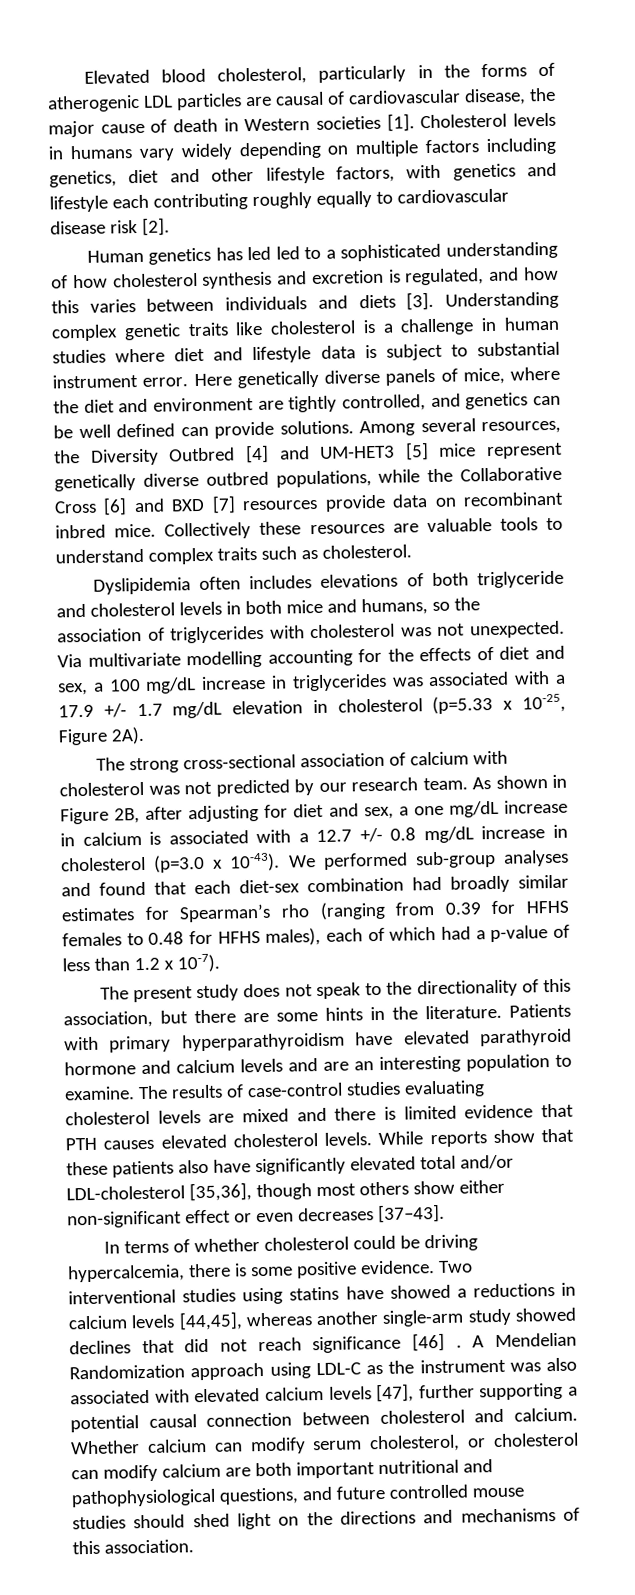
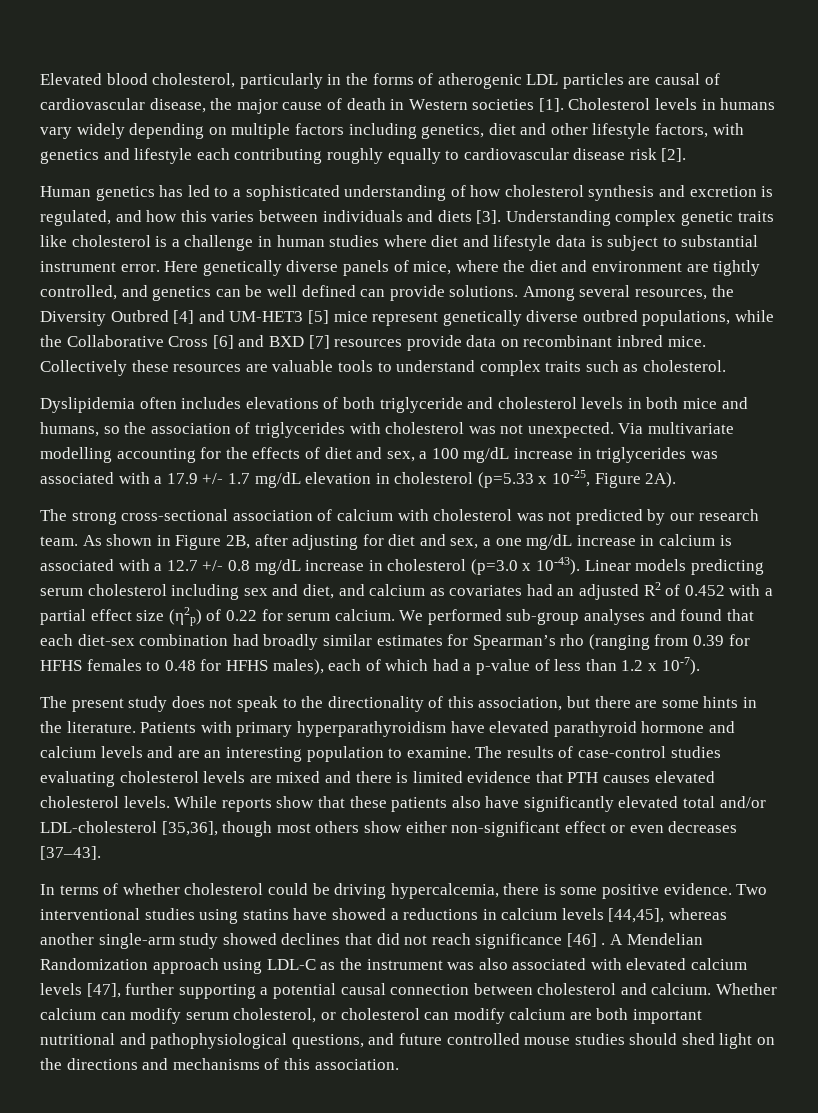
[275,246,300,260] led -> (210, 191) none
(281, 862) none -> [584,559,764,575] [40,582,774,600] [40,607,395,626] Linear models predicting serum cholesterol including sex and diet, and calcium as covariates had an adjusted R2 of 0.452 with a partial effect size (η2p) of 0.22 for serum calcium.

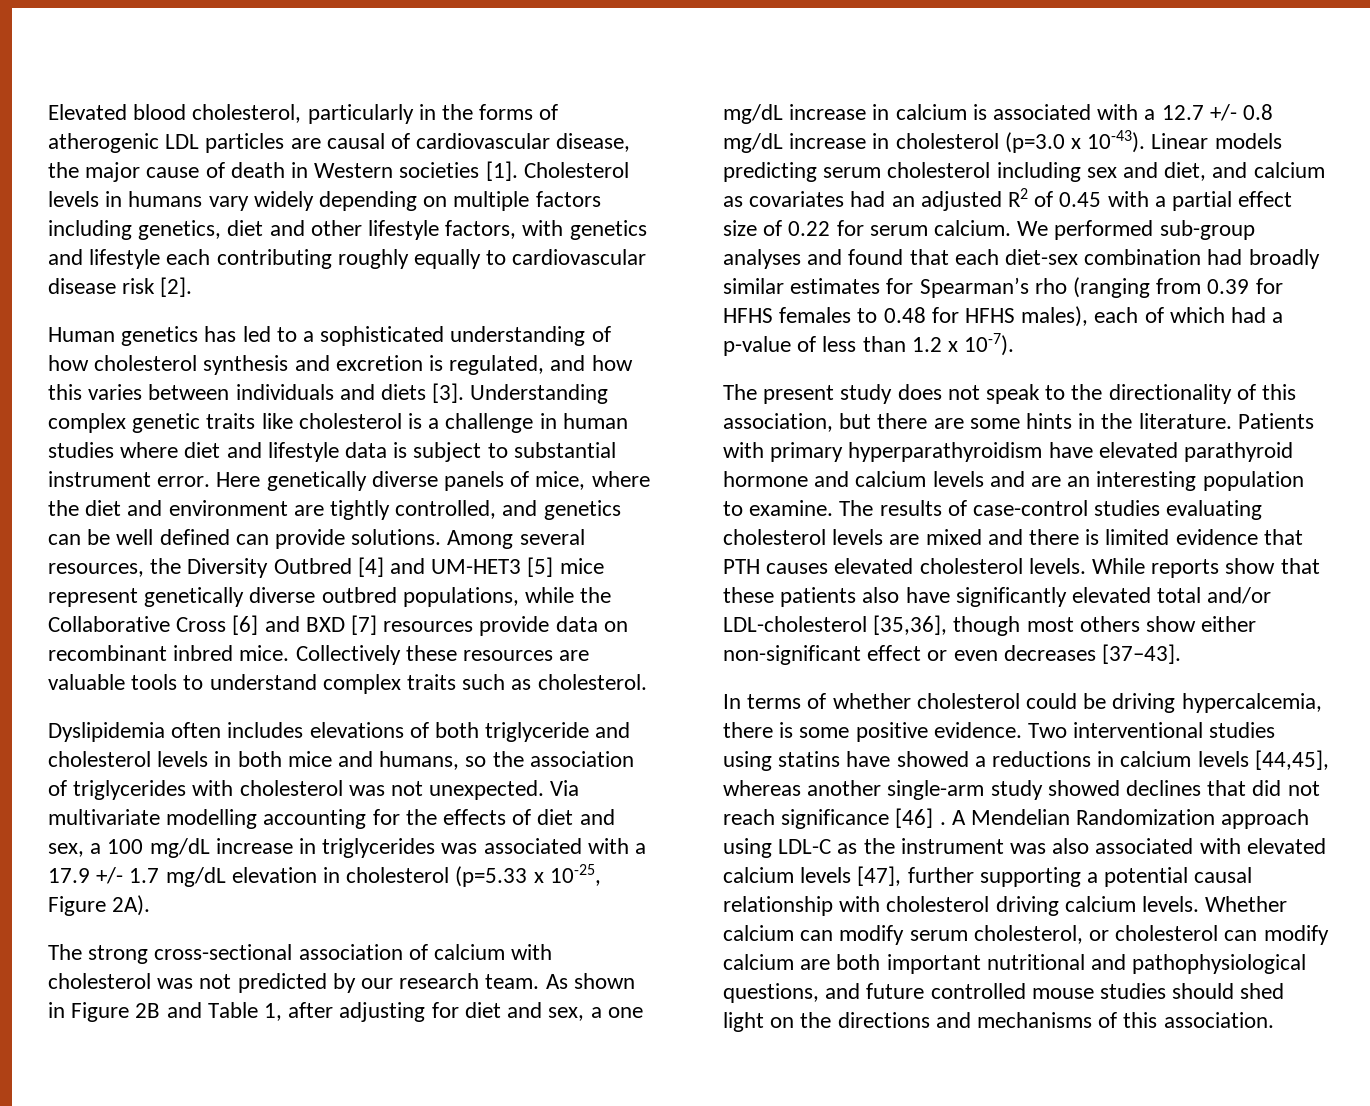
[225,535,250,549] 2B, -> [135,1002,283,1021] 2B and Table 1,
[684,585,725,596] 0.452 -> [1059,192,1102,207] 0.45
[168,607,202,626] (η2p) -> (757, 228) none
[390,983,712,995] connection between cholesterol and calcium. -> [723,896,1200,916] relationship with cholesterol driving calcium levels.

